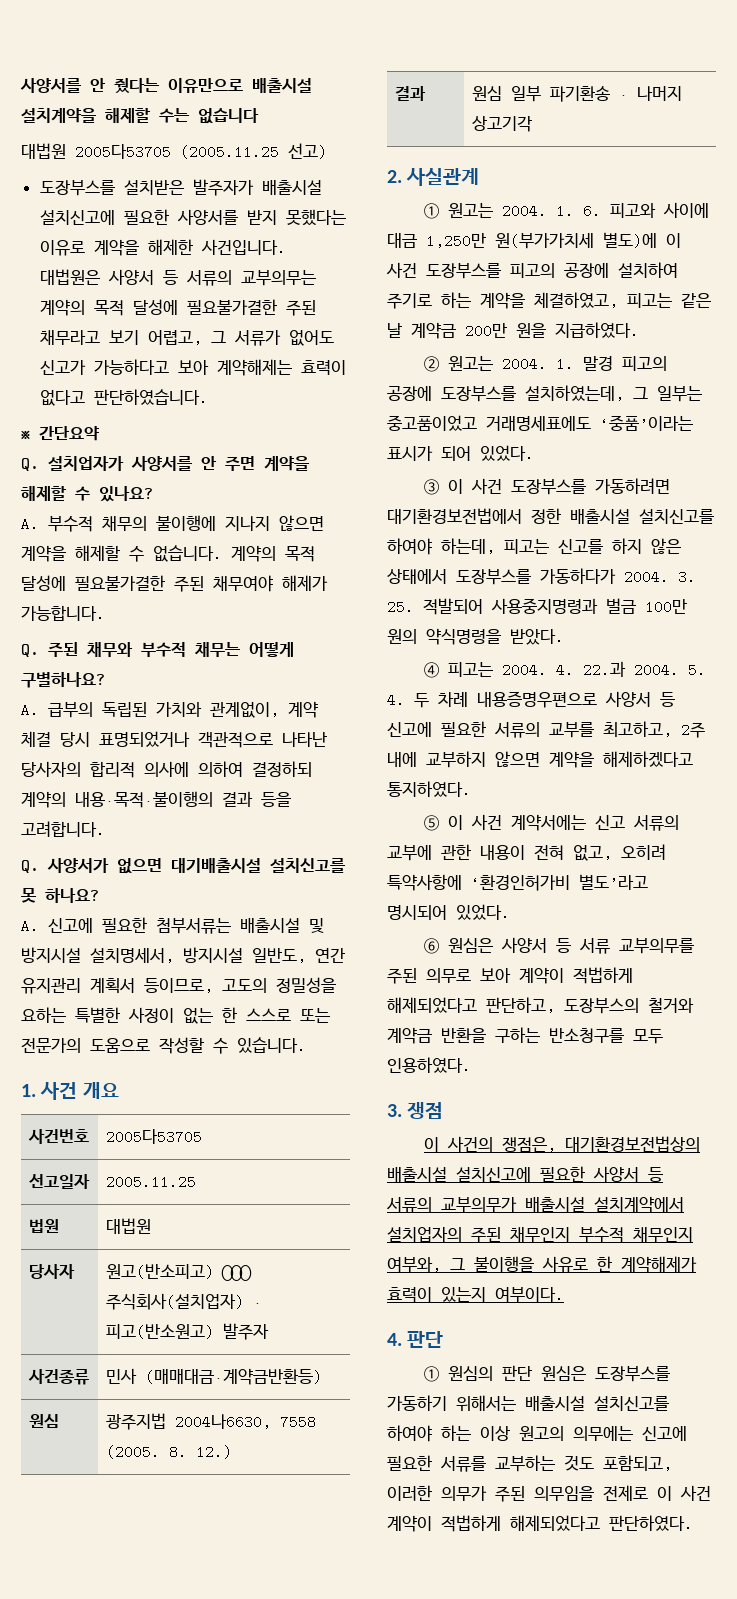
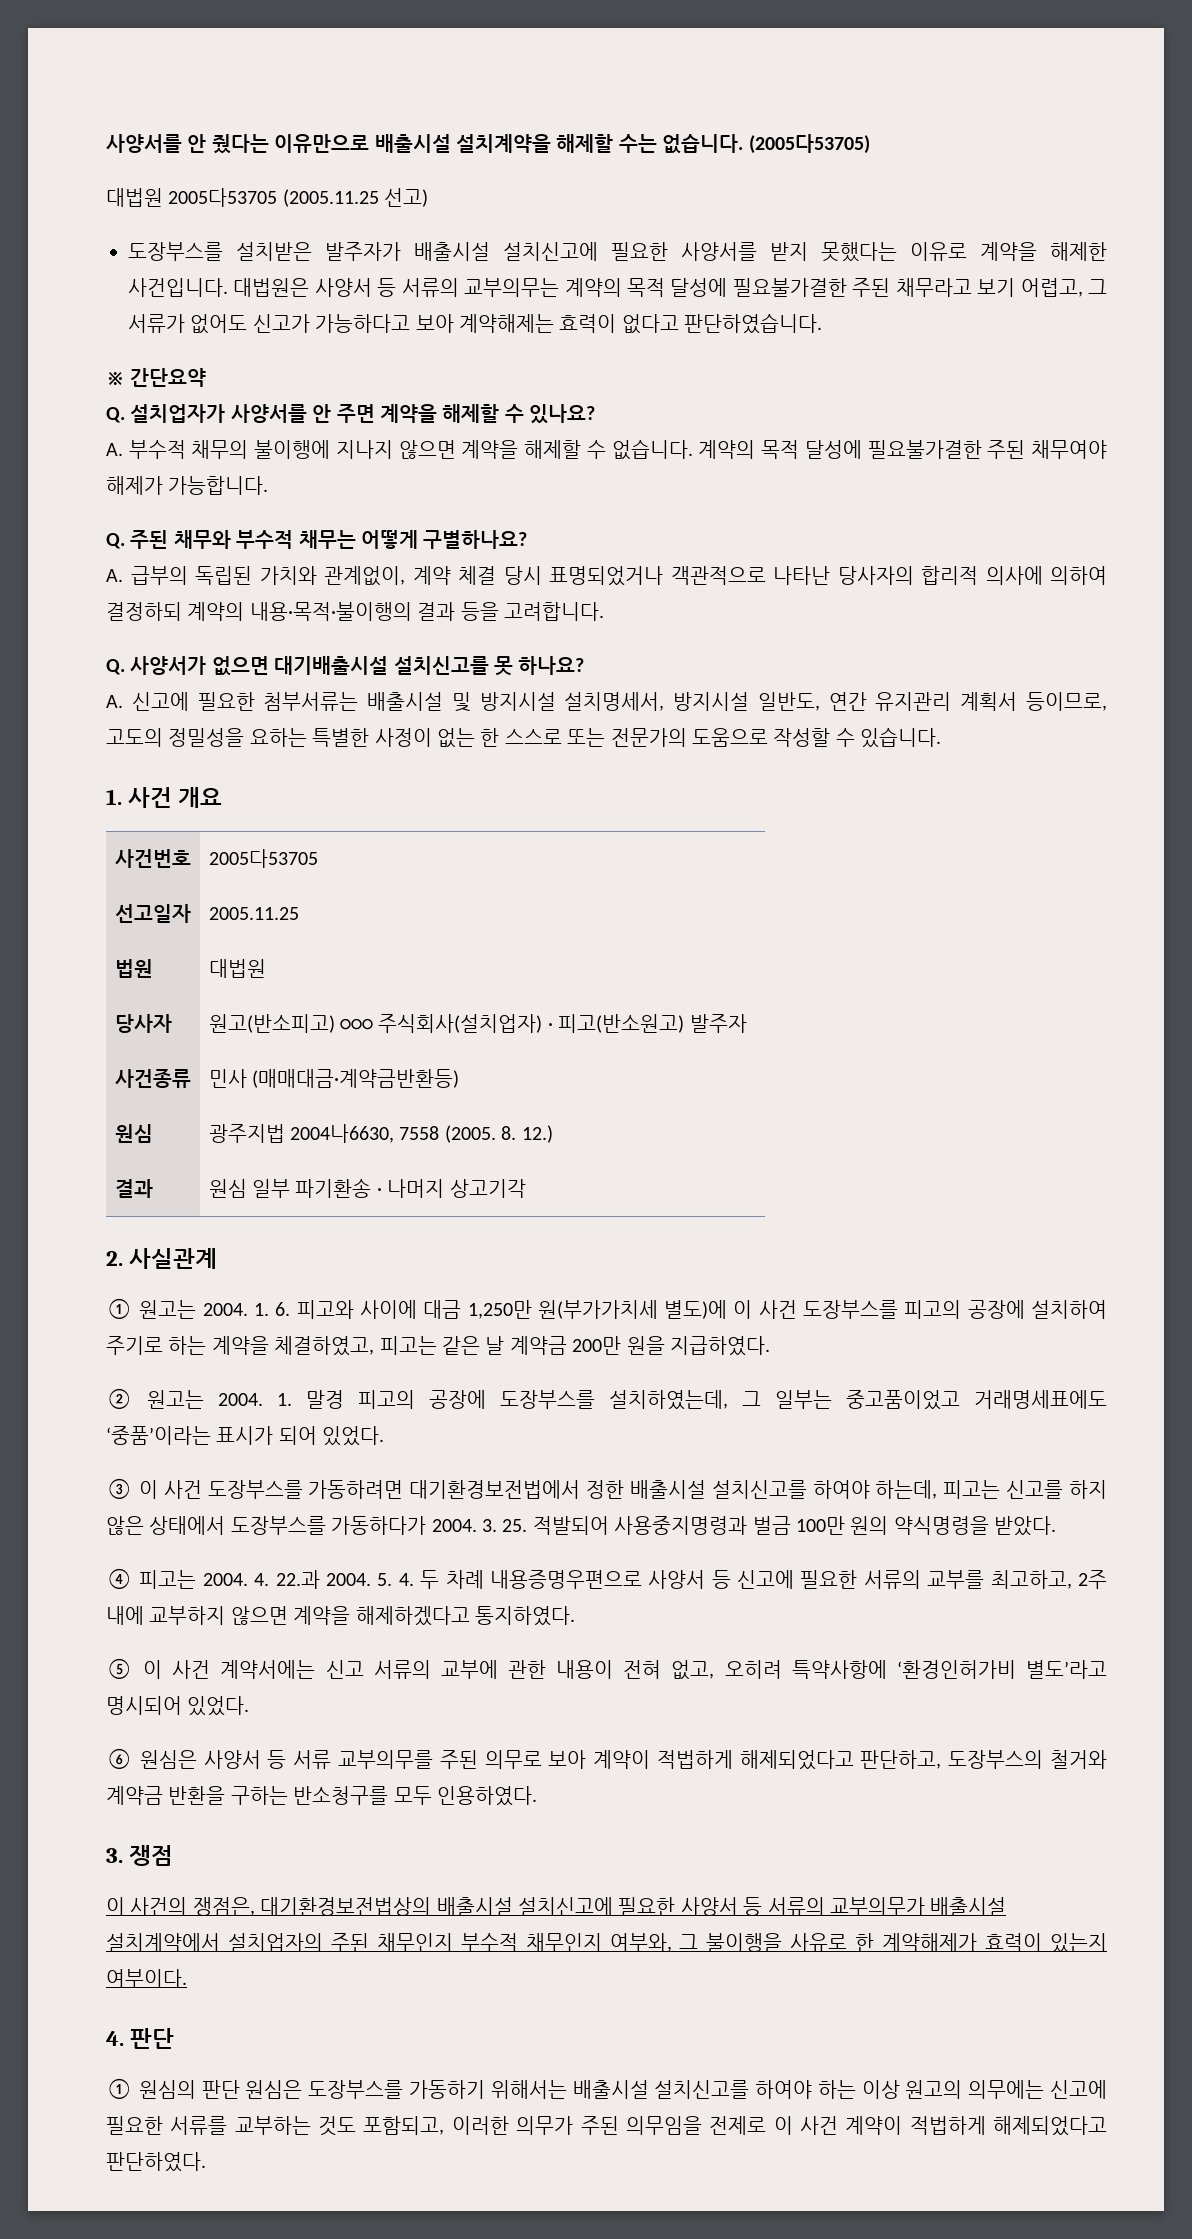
[198,108,259,124] 없습니다 -> [662,134,870,154] 없습니다. (2005다53705)

